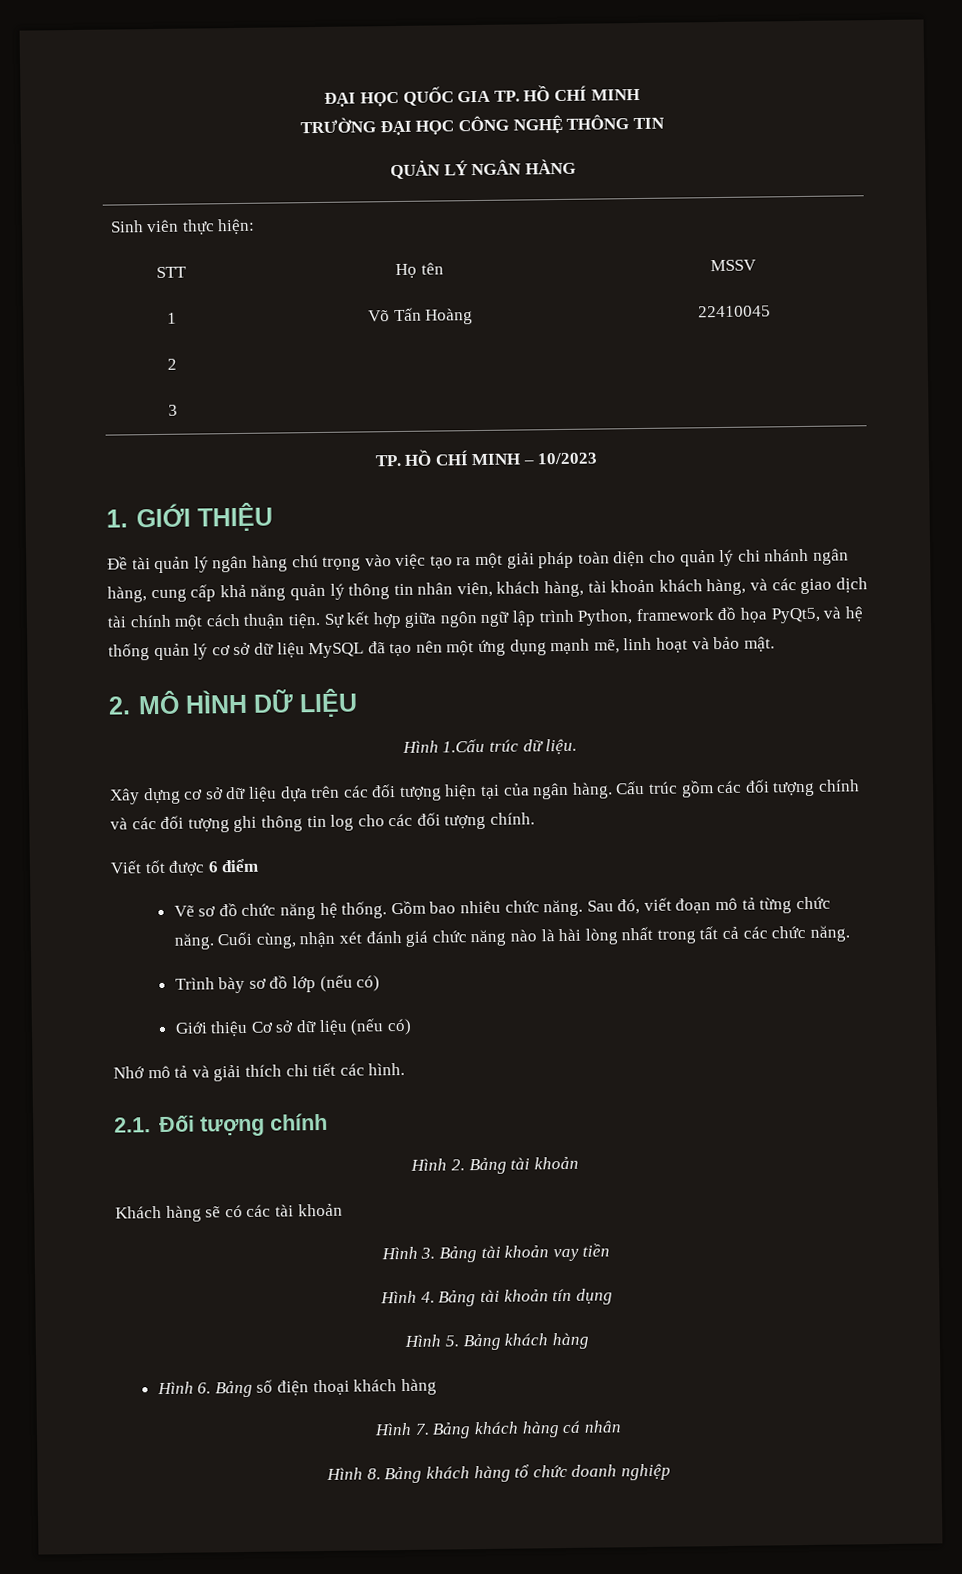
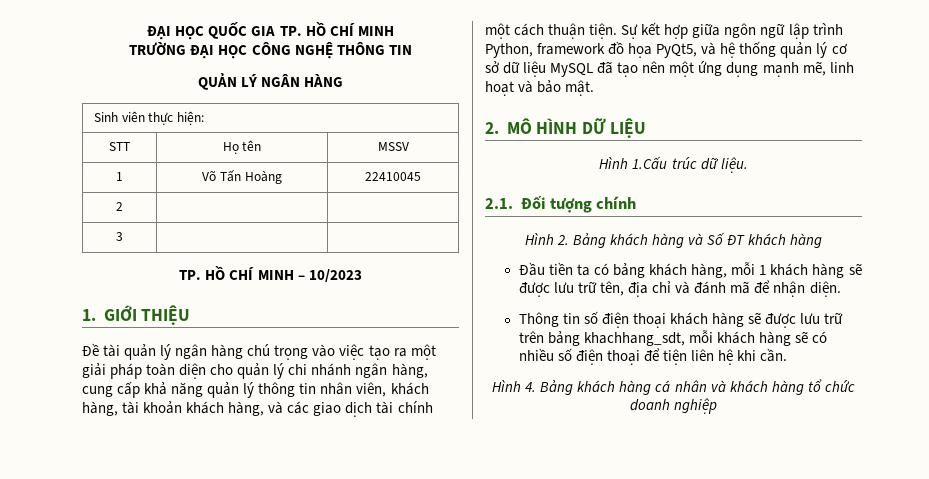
[109,779,860,805] [110,812,536,833] [110,858,260,876] [173,896,831,920] [173,925,850,950] [174,974,381,994] [174,1018,412,1037] [113,1062,406,1082] // Xây dựng cơ sở dữ liệu dựa trên các đối tượng hiện tại của ngân hàng. Cấu trúc gồm các đối tượng chính và các đối tượng ghi thông tin log cho các đối tượng chính. // Viết tốt được 6 điểm // Vẽ sơ đồ chức năng hệ thống. Gồm bao nhiêu chức năng. Sau đó, viết đoạn mô tả từng chức năng. Cuối cùng, nhận xét đánh giá chức năng nào là hài lòng nhất trong tất cả các chức năng. // Trình bày sơ đồ lớp (nếu có) // Giới thiệu Cơ sở dữ liệu (nếu có) // Nhớ mô tả và giải thích chi tiết các hình. -> (748, 165) none
[510,1156,579,1170] [115,1203,343,1222] [380,1243,611,1263] [380,1288,613,1307] [404,1332,589,1351] [156,1380,253,1398] tài khoản // Khách hàng sẽ có các tài khoản // Hình 3. Bảng tài khoản vay tiền // Hình 4. Bảng tài khoản tín dụng // Hình 5. Bảng khách hàng // Hình 6. Bảng -> [609,232,823,248] [518,262,862,278] [518,280,841,297] [518,312,580,327] khách hàng và Số ĐT khách hàng // Đầu tiền ta có bảng khách hàng, mỗi 1 khách hàng sẽ được lưu trữ tên, địa chỉ và đánh mã để nhận diện. // Thông tin
[374,1422,430,1436] // Hình 7. -> [748,312,844,328] [518,330,828,346] [518,348,788,365] [492,380,537,392] sẽ được lưu trữ trên bảng khachhang_sdt, mỗi khách hàng sẽ có nhiều số điện thoại để tiện liên hệ khi cần. // Hình 4.
[326,1466,423,1484] // Hình 8. Bảng -> [710,380,726,392] và

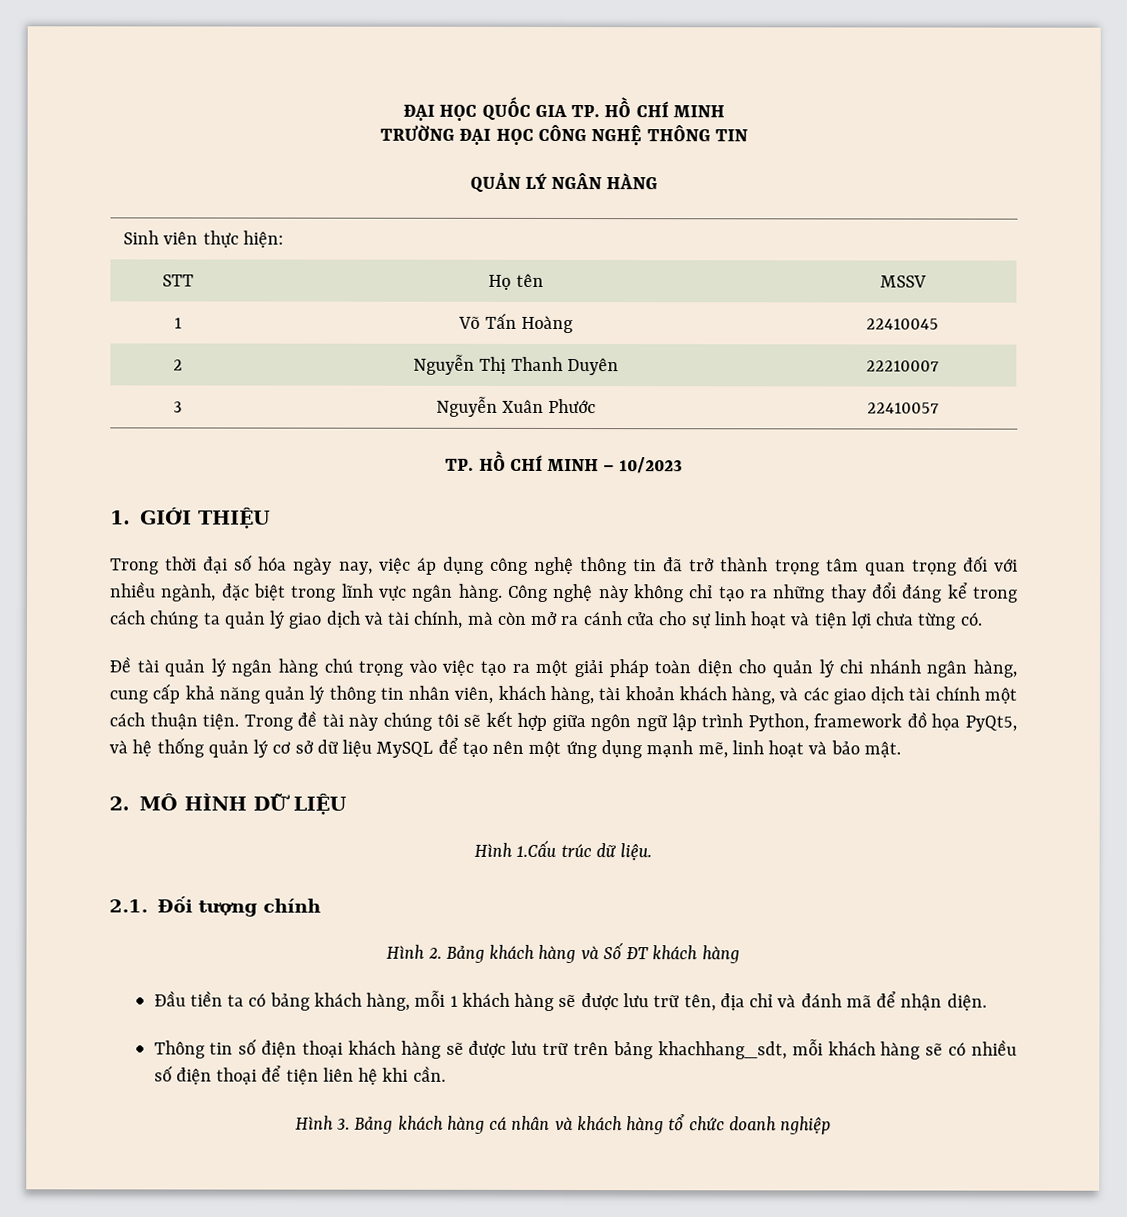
[116,232,123,241] | // 3 | | -> [413,354,619,376] [866,360,939,372] [173,401,182,413] [435,396,597,417] [866,402,939,414] Nguyễn Thị Thanh Duyên | 22210007 // 3 | Nguyễn Xuân Phước | 22410057
(191, 315) none -> [110,554,1019,576] [110,581,1019,603] [109,610,982,630] // Trong thời đại số hóa ngày nay, việc áp dụng công nghệ thông tin đã trở thành trọng tâm quan trọng đối với nhiều ngành, đặc biệt trong lĩnh vực ngân hàng. Công nghệ này không chỉ tạo ra những thay đổi đáng kể trong cách chúng ta quản lý giao dịch và tài chính, mà còn mở ra cánh cửa cho sự linh hoạt và tiện lợi chưa từng có.
[621,24,639,39] Sự -> [243,710,482,731] Trong đề tài này chúng tôi sẽ
[597,61,614,74] đã -> [437,737,458,754] để
[525,382,537,392] 4. -> [337,1118,351,1130] 3.

